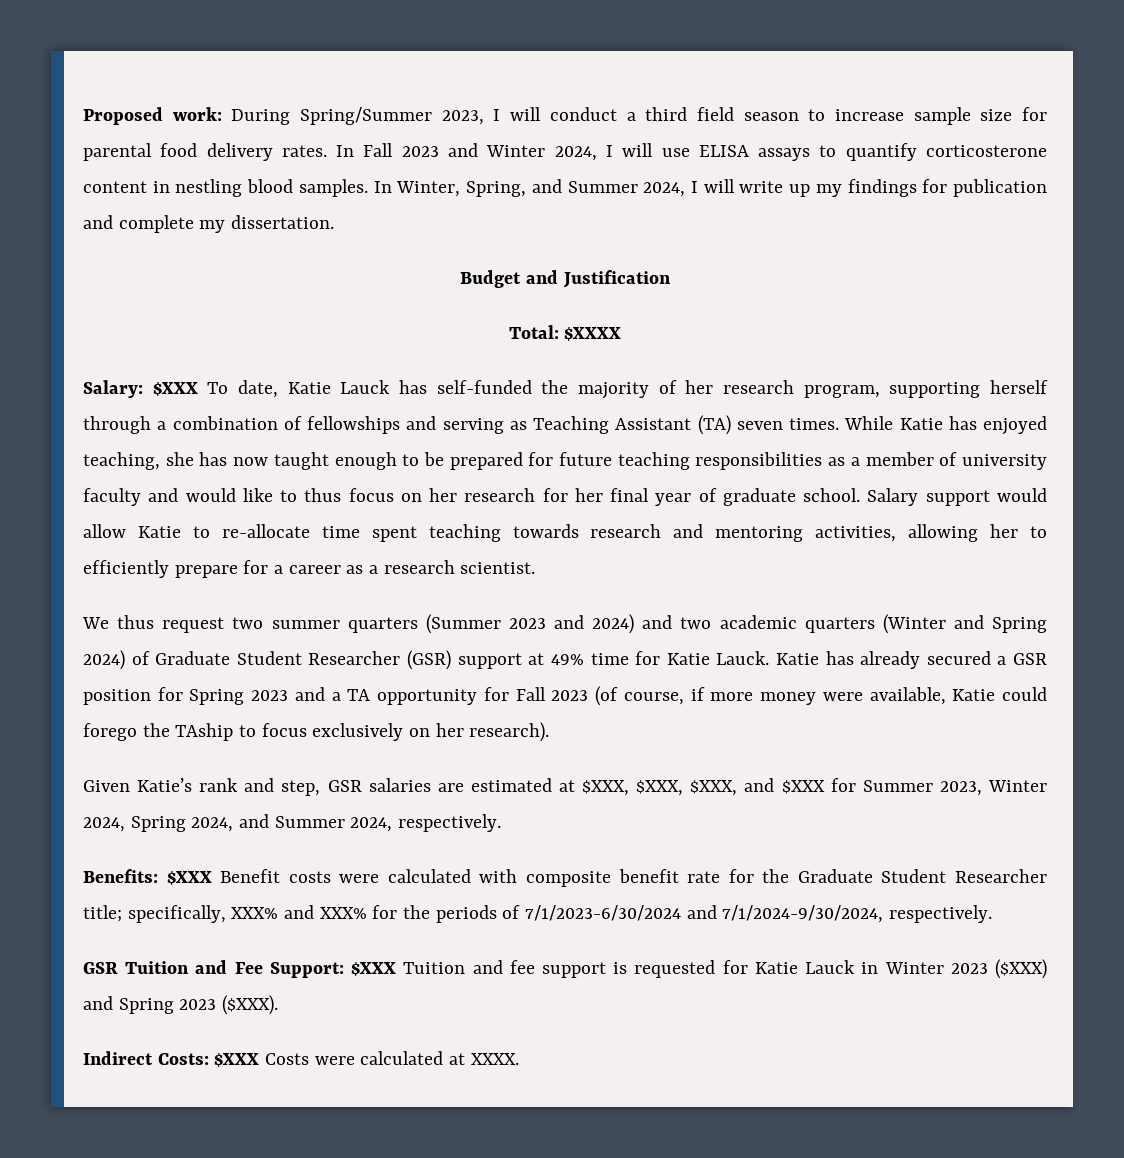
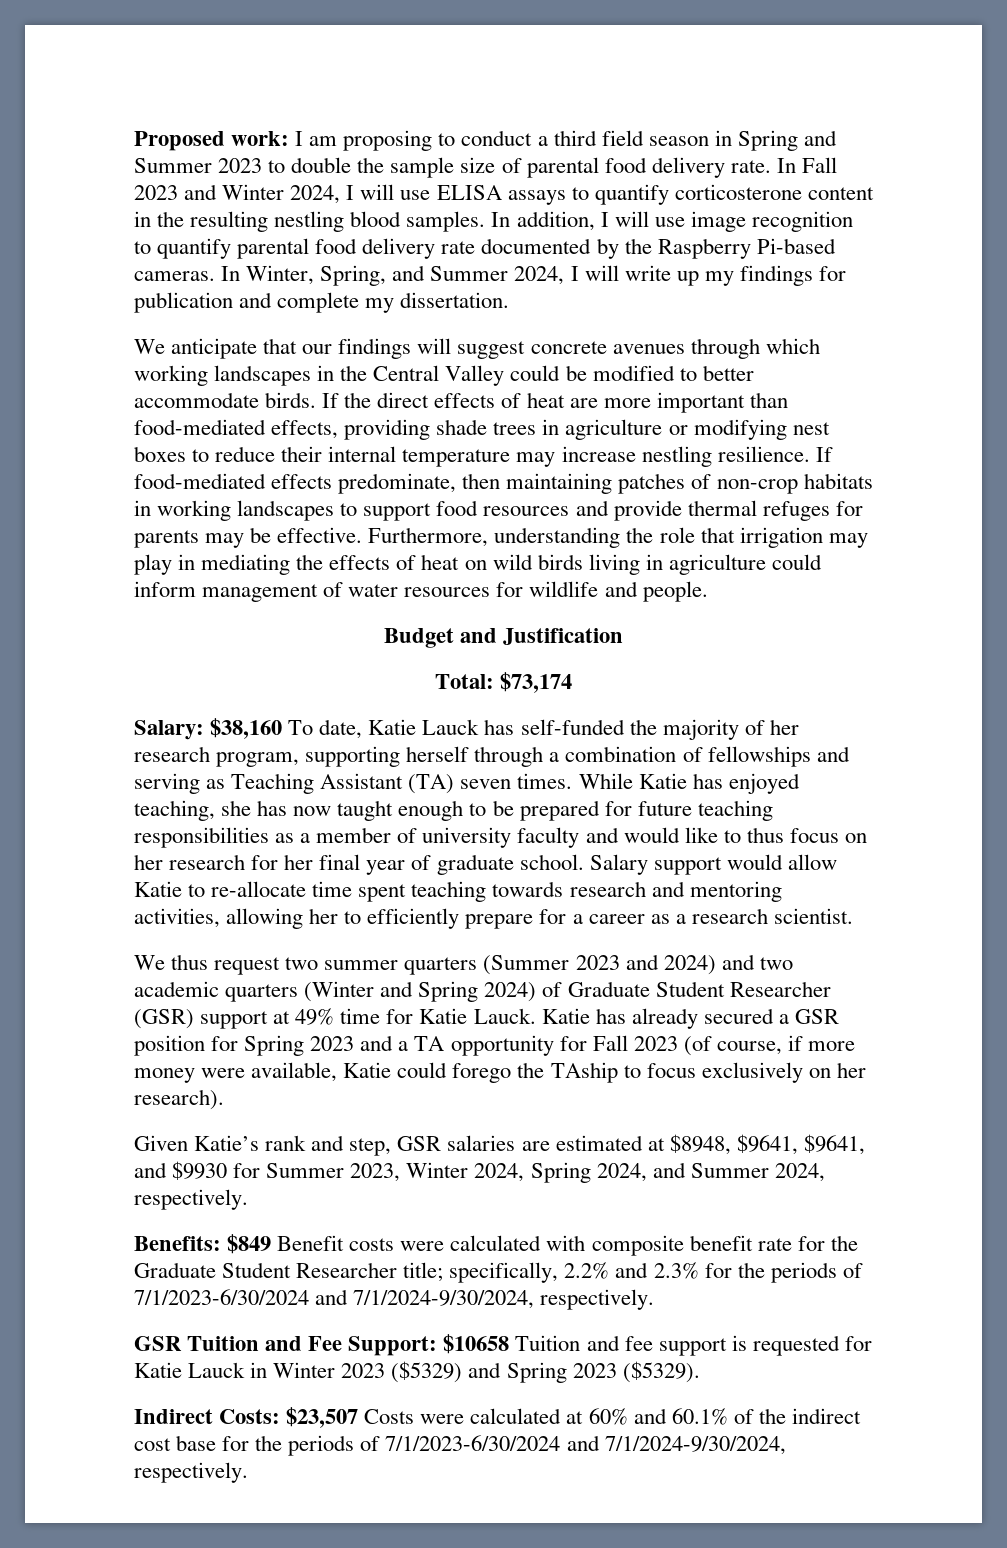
[231,107,542,125] During Spring/Summer 2023, I will -> [295,130,456,151] I am proposing to
[808,109,904,121] to increase -> [714,130,837,151] [134,157,385,173] in Spring and Summer 2023 to double the
[1022,107,1047,121] [83,143,327,161] for parental food delivery rates. -> [501,157,771,178] of parental food delivery rate.
(170, 187) none -> [157,211,269,232] the resulting
(392, 187) none -> [516,211,853,232] [134,238,836,259] [134,266,241,281] addition, I will use image recognition to quantify parental food delivery rate documented by the Raspberry Pi-based cameras. In
(335, 222) none -> [134,338,820,359] [134,365,754,386] [134,392,788,413] [134,419,830,440] [134,446,833,467] [134,473,873,494] [134,500,863,521] [134,527,868,548] [134,554,822,575] [134,581,708,602] // We anticipate that our findings will suggest concrete avenues through which working landscapes in the Central Valley could be modified to better accommodate birds. If the direct effects of heat are more important than food-mediated effects, providing shade trees in agriculture or modifying nest boxes to reduce their internal temperature may increase nestling resilience. If food-mediated effects predominate, then maintaining patches of non-crop habitats in working landscapes to support food resources and provide thermal refuges for parents may be effective. Furthermore, understanding the role that irrigation may play in mediating the effects of heat on wild birds living in agriculture could inform management of water resources for wildlife and people.
[564,327,622,341] $XXXX -> [500,672,573,693] $73,174
[152,382,198,396] $XXX -> [210,718,283,739] $38,160
[582,778,825,796] $XXX, $XXX, $XXX, and $XXX -> [669,1134,865,1155] [134,1161,228,1180] $8948, $9641, $9641, and $9930
[166,871,212,885] $XXX -> [227,1234,272,1254] $849
[231,905,367,919] XXX% and XXX% -> [564,1262,699,1279] 2.2% and 2.3%
[351,962,397,976] $XXX -> [443,1334,510,1354] $10658
[994,959,1047,979] ($XXX) -> [391,1361,463,1383] ($5329)
[222,995,279,1015] ($XXX). -> [622,1361,700,1383] ($5329).
[214,1053,260,1067] $XXX -> [286,1407,359,1428] $23,507
[470,1053,519,1065] XXXX. -> [588,1408,861,1425] [134,1435,786,1456] [134,1462,248,1483] 60% and 60.1% of the indirect cost base for the periods of 7/1/2023-6/30/2024 and 7/1/2024-9/30/2024, respectively.

